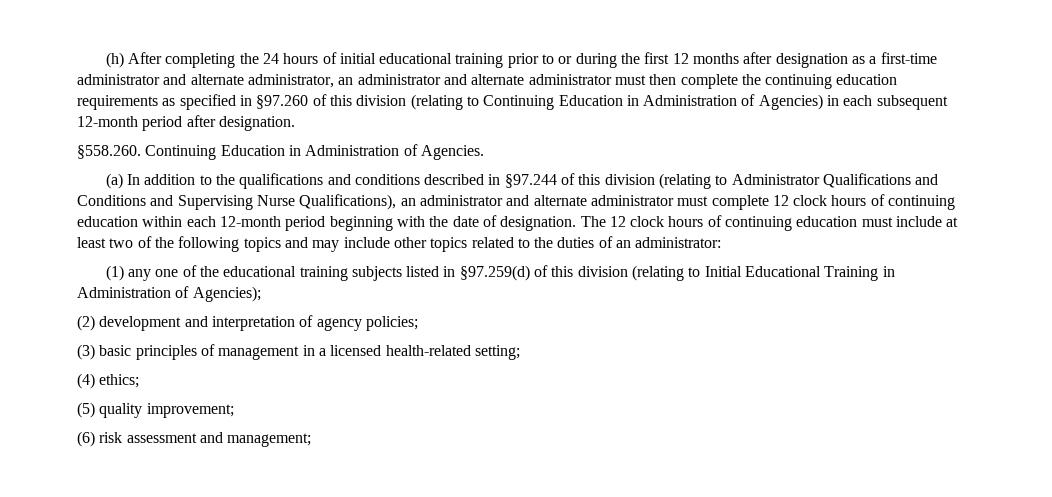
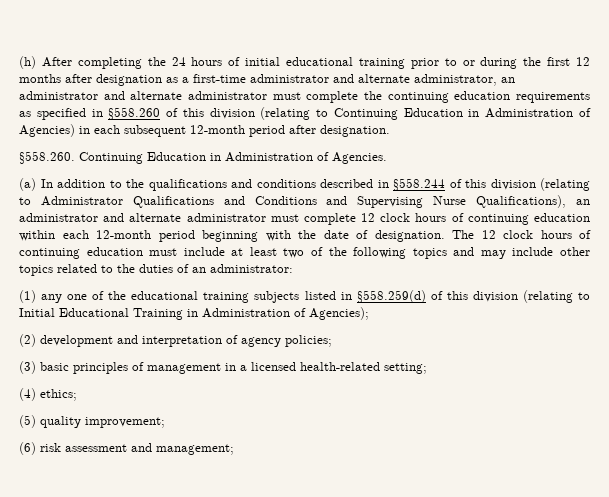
[649,74,677,85] then -> (301, 96) none
[256,95,309,109] §97.260 -> [108,107,161,120] §558.260
[504,174,557,188] §97.244 -> [393,178,445,191] §558.244
[459,265,530,281] §97.259(d) -> [356,290,426,303] §558.259(d)

